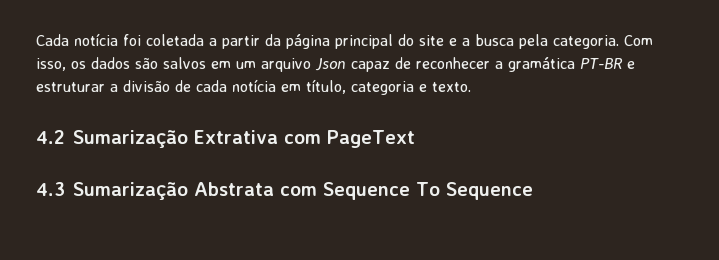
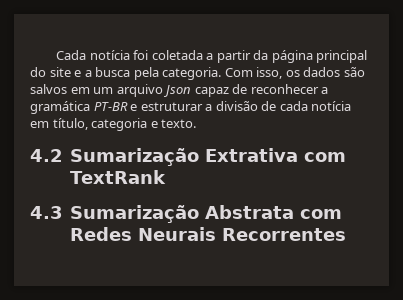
[327,130,415,148] PageText -> [69,170,167,184] TextRank
[323,182,533,200] Sequence To Sequence -> [69,227,346,241] Redes Neurais Recorrentes

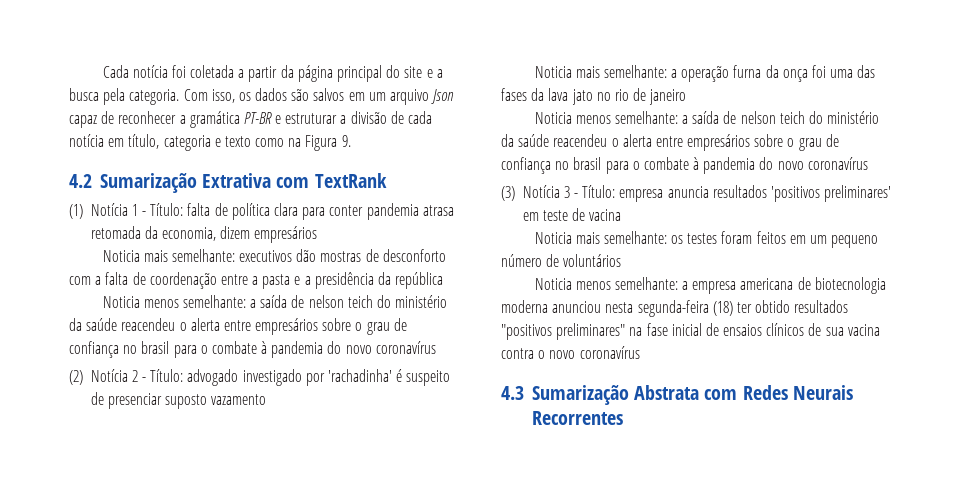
[161,119,197,128] texto. -> [224,135,351,151] texto como na Figura 9.
(167, 177) none -> [69,203,454,220] [90,226,318,243] [102,249,446,262] [69,272,444,289] [102,295,448,308] [69,318,407,335] [69,341,436,358] [69,369,451,386] [90,392,267,409] [534,65,876,82] [501,88,687,105] [534,111,880,124] [501,134,839,151] [501,157,868,174] [501,185,892,202] [522,208,622,221] [534,231,879,248] [501,254,622,267] [534,277,886,294] [501,300,849,317] [501,323,880,340] [501,346,640,359] // (1) Notícia 1 - Título: falta de política clara para conter pandemia atrasa retomada da economia, dizem empresários // Noticia mais semelhante: executivos dão mostras de desconforto com a falta de coordenação entre a pasta e a presidência da república // Noticia menos semelhante: a saída de nelson teich do ministério da saúde reacendeu o alerta entre empresários sobre o grau de confiança no brasil para o combate à pandemia do novo coronavírus // (2) Notícia 2 - Título: advogado investigado por 'rachadinha' é suspeito de presenciar suposto vazamento // Noticia mais semelhante: a operação furna da onça foi uma das fases da lava jato no rio de janeiro // Noticia menos semelhante: a saída de nelson teich do ministério da saúde reacendeu o alerta entre empresários sobre o grau de confiança no brasil para o combate à pandemia do novo coronavírus // (3) Notícia 3 - Título: empresa anuncia resultados 'positivos preliminares' em teste de vacina // Noticia mais semelhante: os testes foram feitos em um pequeno número de voluntários // Noticia menos semelhante: a empresa americana de biotecnologia moderna anunciou nesta segunda-feira (18) ter obtido resultados "positivos preliminares" na fase inicial de ensaios clínicos de sua vacina contra o novo coronavírus

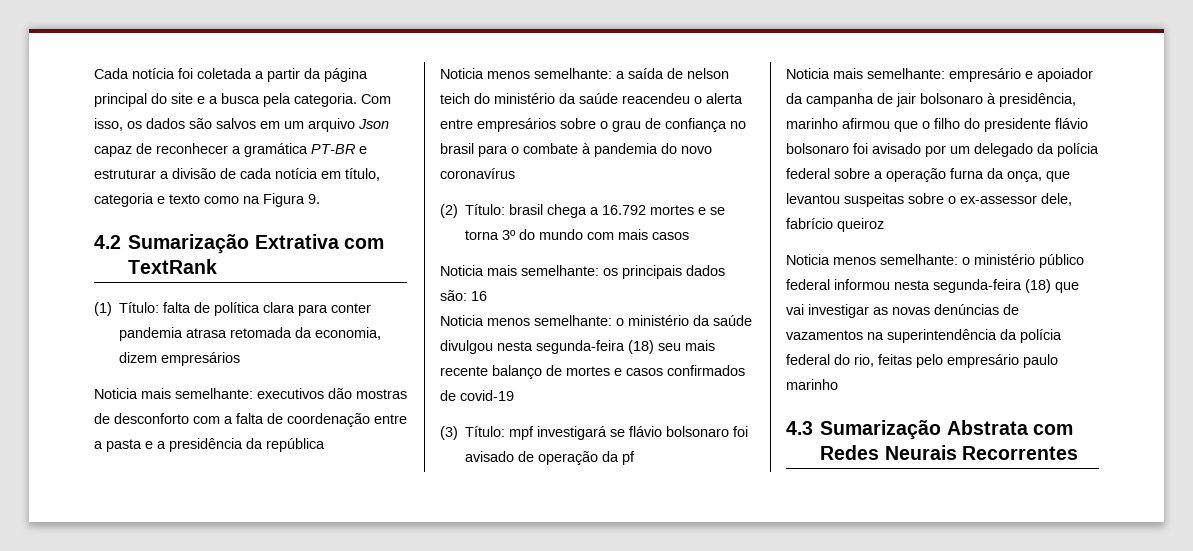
[90,203,147,216] Notícia 1 - -> (112, 309) none
[90,369,451,386] [90,392,267,409] [534,65,876,82] [501,88,687,105] [534,111,880,124] [501,134,839,151] [501,157,868,174] [501,185,892,202] [522,208,622,221] [534,231,879,248] [501,254,622,267] [534,277,886,294] [501,300,849,317] [501,323,880,340] [501,346,640,359] Notícia 2 - Título: advogado investigado por 'rachadinha' é suspeito de presenciar suposto vazamento // Noticia mais semelhante: a operação furna da onça foi uma das fases da lava jato no rio de janeiro // Noticia menos semelhante: a saída de nelson teich do ministério da saúde reacendeu o alerta entre empresários sobre o grau de confiança no brasil para o combate à pandemia do novo coronavírus // (3) Notícia 3 - Título: empresa anuncia resultados 'positivos preliminares' em teste de vacina // Noticia mais semelhante: os testes foram feitos em um pequeno número de voluntários // Noticia menos semelhante: a empresa americana de biotecnologia moderna anunciou nesta segunda-feira (18) ter obtido resultados "positivos preliminares" na fase inicial de ensaios clínicos de sua vacina contra o novo coronavírus -> [465,204,726,218] [465,229,690,240] [440,265,725,279] [440,290,487,301] [440,315,752,326] [440,340,715,354] [440,365,745,379] [440,390,514,401] [440,426,749,440] [465,451,636,465] [786,68,1093,82] [786,93,1076,107] [786,118,1088,132] [786,143,1099,157] [786,168,1070,182] [786,193,1072,207] [786,218,884,232] [786,254,1084,268] [786,279,1079,293] [786,304,1019,318] [786,329,1062,343] [786,354,1058,368] [786,379,838,390] Título: brasil chega a 16.792 mortes e se torna 3º do mundo com mais casos // Noticia mais semelhante: os principais dados são: 16 // Noticia menos semelhante: o ministério da saúde divulgou nesta segunda-feira (18) seu mais recente balanço de mortes e casos confirmados de covid-19 // (3) Título: mpf investigará se flávio bolsonaro foi avisado de operação da pf // Noticia mais semelhante: empresário e apoiador da campanha de jair bolsonaro à presidência, marinho afirmou que o filho do presidente flávio bolsonaro foi avisado por um delegado da polícia federal sobre a operação furna da onça, que levantou suspeitas sobre o ex-assessor dele, fabrício queiroz // Noticia menos semelhante: o ministério público federal informou nesta segunda-feira (18) que vai investigar as novas denúncias de vazamentos na superintendência da polícia federal do rio, feitas pelo empresário paulo marinho

